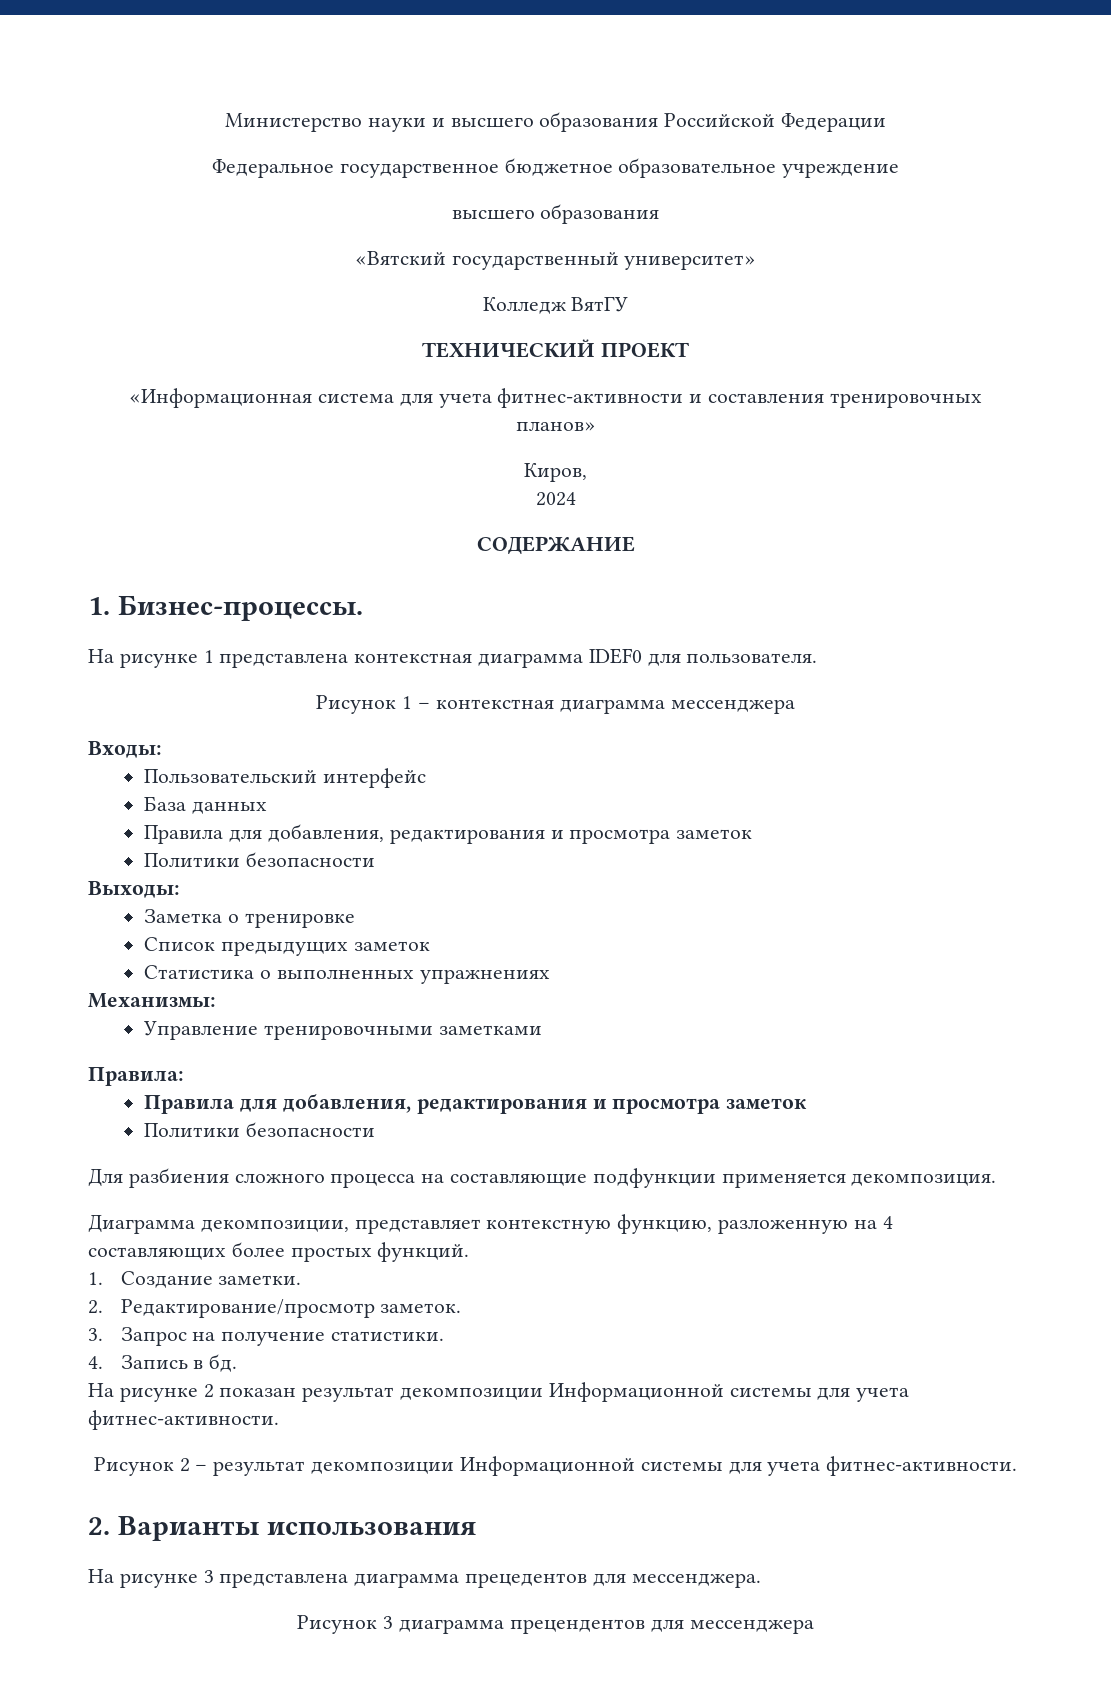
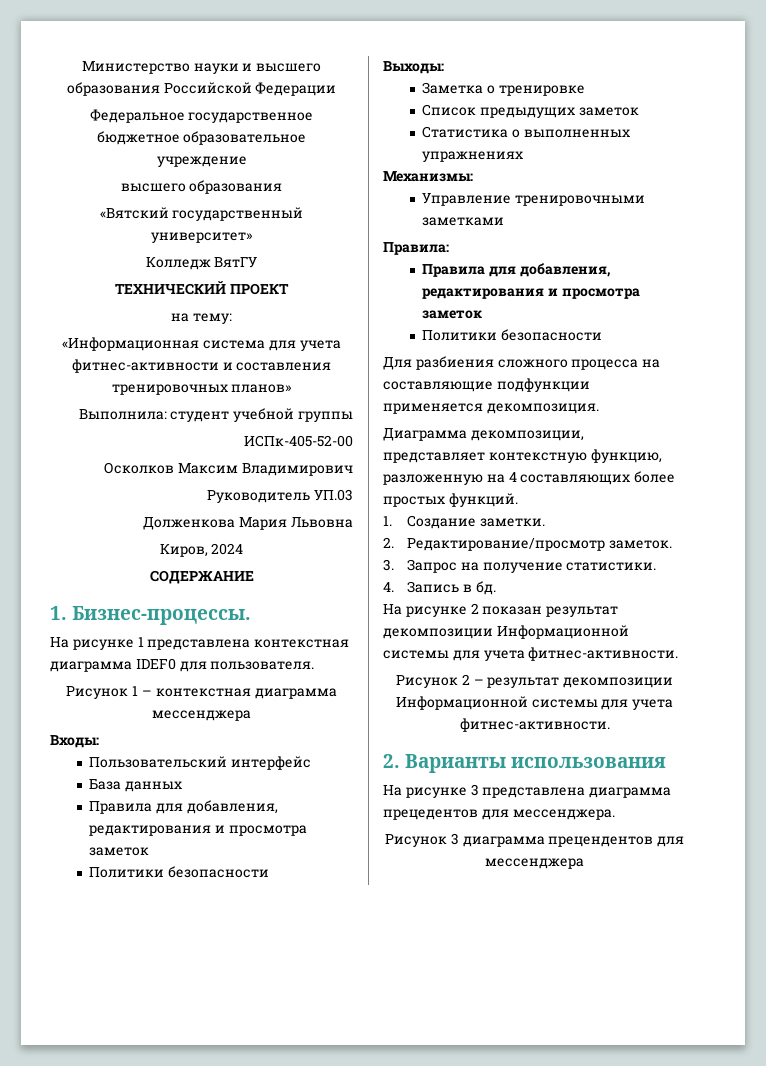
(689, 350) none -> [171,313,232,324] // на тему:
(596, 426) none -> [78,408,353,422] [244,435,353,447] [104,462,353,476] [207,489,353,503] [143,517,353,530] // Выполнила: студент учебной группы // ИСПк-405-52-00 // Осколков Максим Владимирович // Руководитель УП.03 // Долженкова Мария Львовна
(587, 472) // -> (208, 550) none

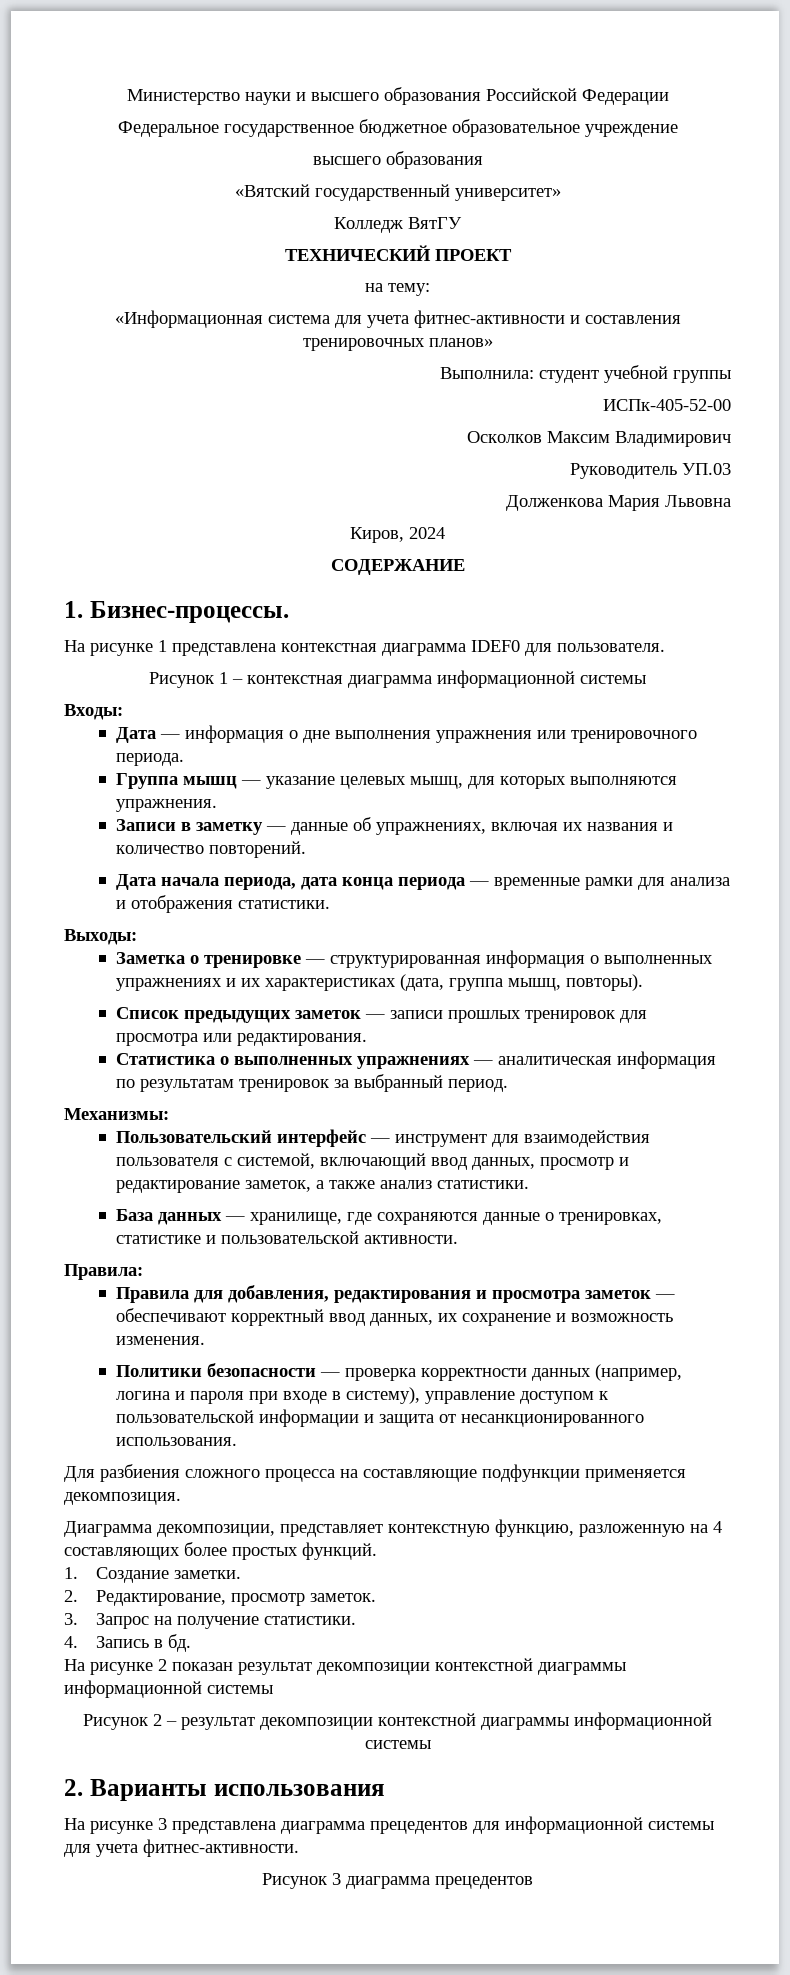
[152,710,251,721] мессенджера -> [437,670,646,688] информационной системы
[89,756,312,770] [89,779,183,792] [89,800,278,814] [89,825,307,836] [89,847,150,856] [89,866,270,878] [383,61,444,74] [422,82,585,96] [422,104,639,118] [422,126,630,138] [422,151,524,162] [383,171,473,182] [422,193,646,206] [422,217,505,226] Пользовательский интерфейс // База данных // Правила для добавления, редактирования и просмотра заметок // Политики безопасности // Выходы: // Заметка о тренировке // Список предыдущих заметок // Статистика о выполненных упражнениях // Механизмы: // Управление тренировочными заметками -> [116,725,698,743] [116,753,185,766] [116,773,678,789] [116,799,218,812] [116,817,674,835] [116,841,307,858] [116,874,731,890] [116,895,331,913] [64,929,137,945] [116,950,714,968] [116,974,644,991] [116,1007,648,1023] [116,1033,368,1046] [116,1051,717,1069] [116,1074,509,1092] [64,1108,169,1120] [116,1129,651,1147] [116,1153,630,1170] [116,1180,530,1193] [116,1209,663,1225] [116,1231,459,1244] Дата — информация о дне выполнения упражнения или тренировочного периода. // Группа мышц — указание целевых мышц, для которых выполняются упражнения. // Записи в заметку — данные об упражнениях, включая их названия и количество повторений. // Дата начала периода, дата конца периода — временные рамки для анализа и отображения статистики. // Выходы: // Заметка о тренировке — структурированная информация о выполненных упражнениях и их характеристиках (дата, группа мышц, повторы). // Список предыдущих заметок — записи прошлых тренировок для просмотра или редактирования. // Статистика о выполненных упражнениях — аналитическая информация по результатам тренировок за выбранный период. // Механизмы: // Пользовательский интерфейс — инструмент для взаимодействия пользователя с системой, включающий ввод данных, просмотр и редактирование заметок, а также анализ статистики. // База данных — хранилище, где сохраняются данные о тренировках, статистике и пользовательской активности.
[422,329,603,341] // Политики безопасности -> [655,1294,676,1299] [116,1308,674,1326] [116,1336,206,1345] [116,1363,683,1381] [116,1387,609,1404] [116,1409,645,1427] [116,1437,238,1446] — обеспечивают корректный ввод данных, их сохранение и возможность изменения. // Политики безопасности — проверка корректности данных (например, логина и пароля при входе в систему), управление доступом к пользовательской информации и защита от несанкционированного использования.
[406,538,605,551] Редактирование/просмотр -> [95,1590,305,1606] Редактирование, просмотр
[496,625,629,639] [383,647,679,661] Информационной системы для учета фитнес-активности. -> [435,1658,626,1675] [64,1680,273,1698] контекстной диаграммы информационной системы
[395,696,674,710] [459,718,610,732] Информационной системы для учета фитнес-активности. -> [378,1712,712,1730] [364,1740,431,1749] контекстной диаграммы информационной системы
[512,809,615,820] мессенджера. -> [505,1816,714,1834] [64,1839,299,1857] информационной системы для учета фитнес-активности.
[548,836,685,847] [485,858,584,869] прецендентов для мессенджера -> [435,1876,533,1889] прецедентов

